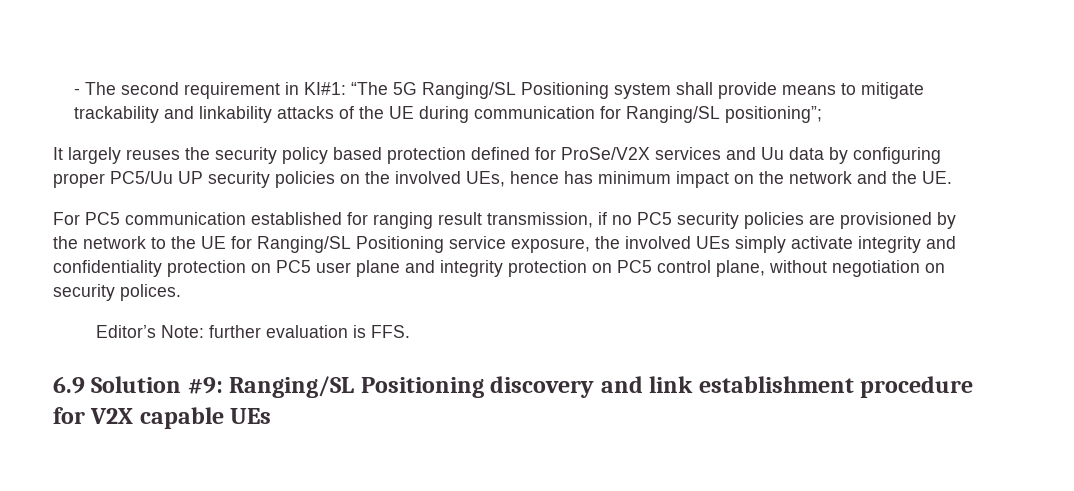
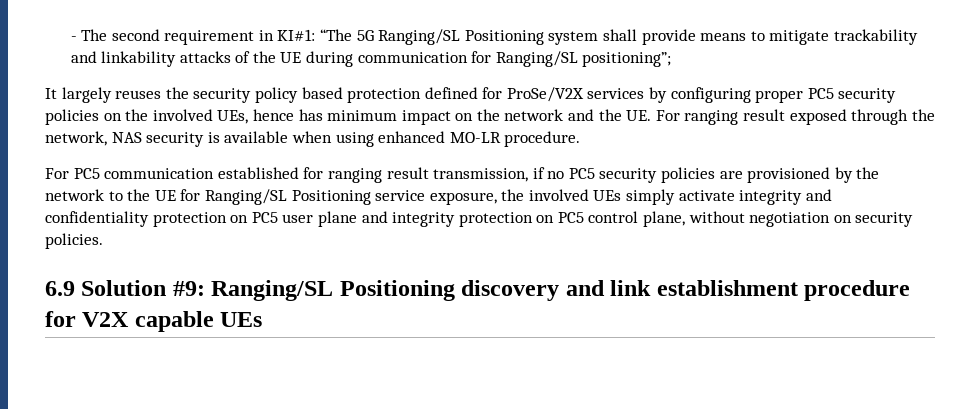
[726,147,824,160] and Uu data -> (645, 93) none
[110,171,203,184] PC5/Uu UP -> [807,88,834,99] PC5
(952, 177) none -> [655,109,935,125] [45,131,581,147] For ranging result exposed through the network, NAS security is available when using enhanced MO-LR procedure.
[120,284,181,301] [95,325,410,338] polices. // Editor’s Note: further evaluation is FFS. -> [45,233,103,249] policies.

